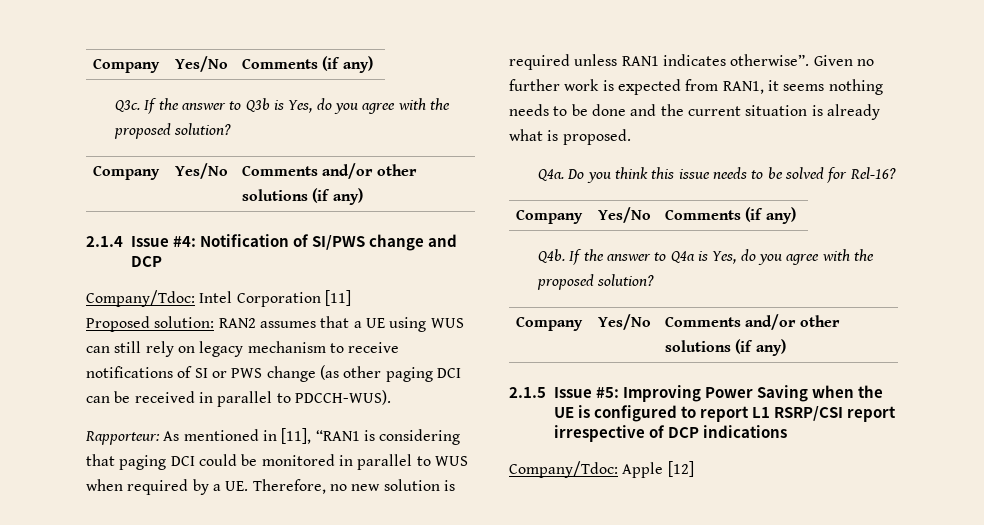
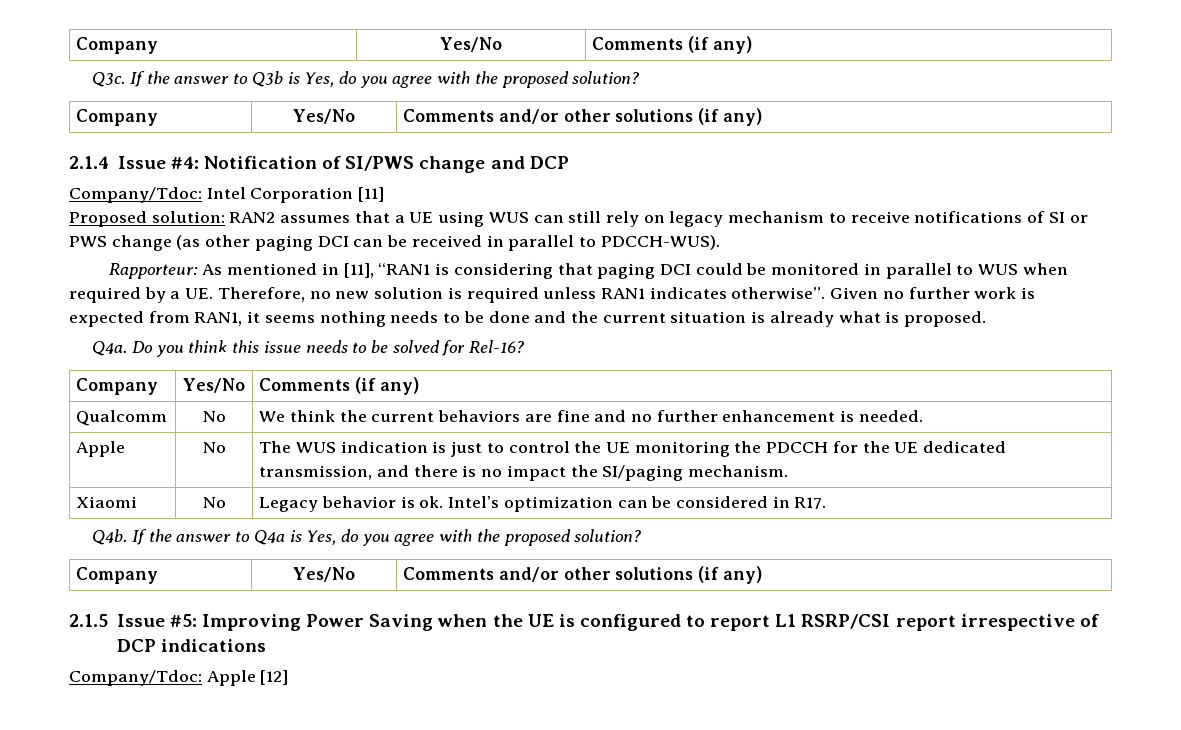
(796, 215) none -> [76,410,168,426] [202,411,226,422] [259,410,923,422] [76,441,126,457] [202,442,226,453] [259,441,1007,457] [259,465,788,481] [76,496,138,508] [202,497,226,508] [259,496,827,512] // Qualcomm | No | We think the current behaviors are fine and no further enhancement is needed. // Apple | No | The WUS indication is just to control the UE monitoring the PDCCH for the UE dedicated transmission, and there is no impact the SI/paging mechanism. // Xiaomi | No | Legacy behavior is ok. Intel’s optimization can be considered in R17.

